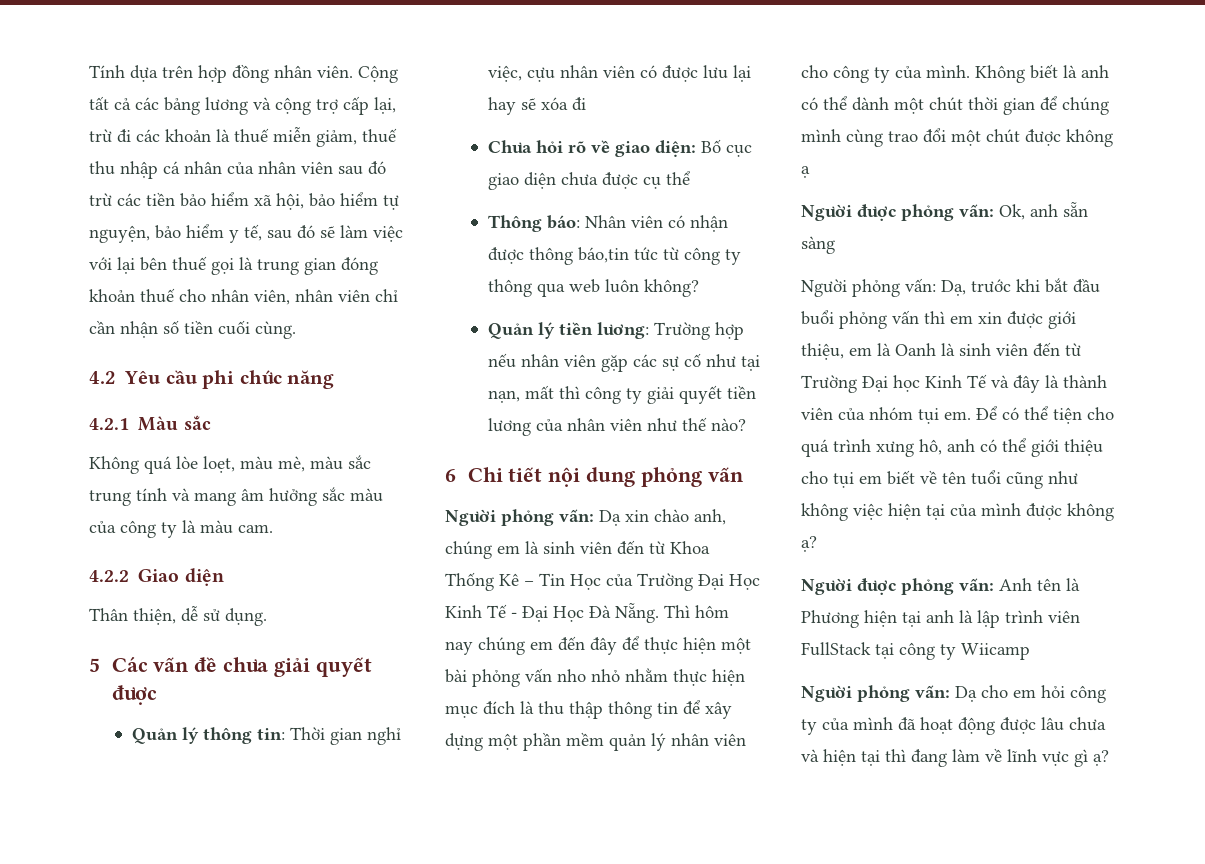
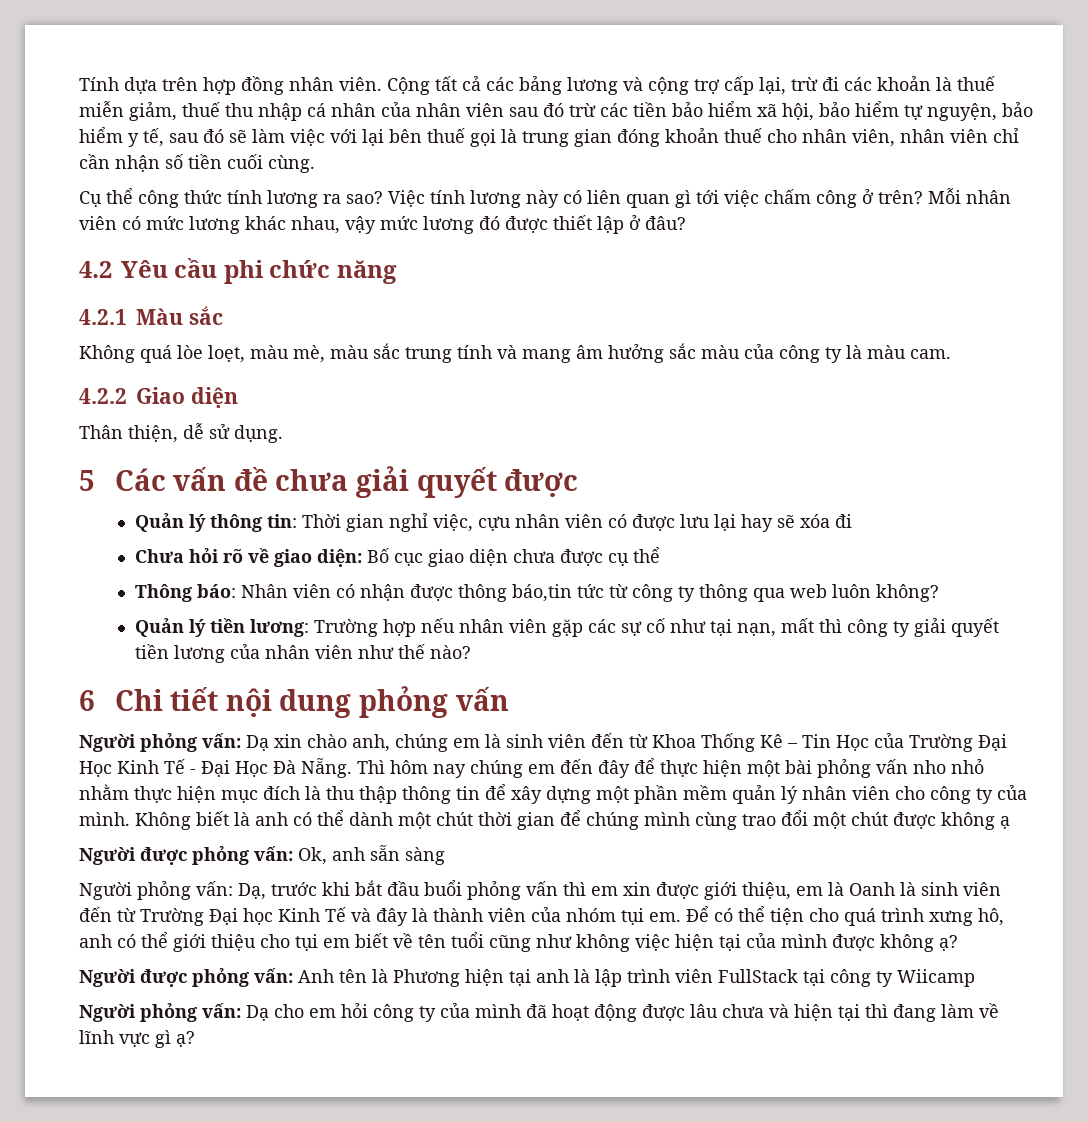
(296, 330) none -> [79,188,1011,208] [79,215,686,234] // Cụ thể công thức tính lương ra sao? Việc tính lương này có liên quan gì tới việc chấm công ở trên? Mỗi nhân viên có mức lương khác nhau, vậy mức lương đó được thiết lập ở đâu?

